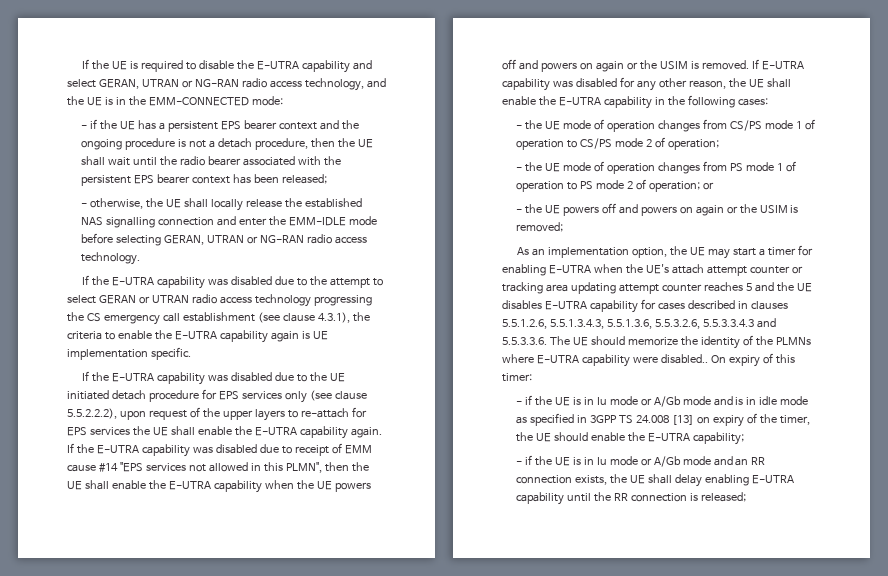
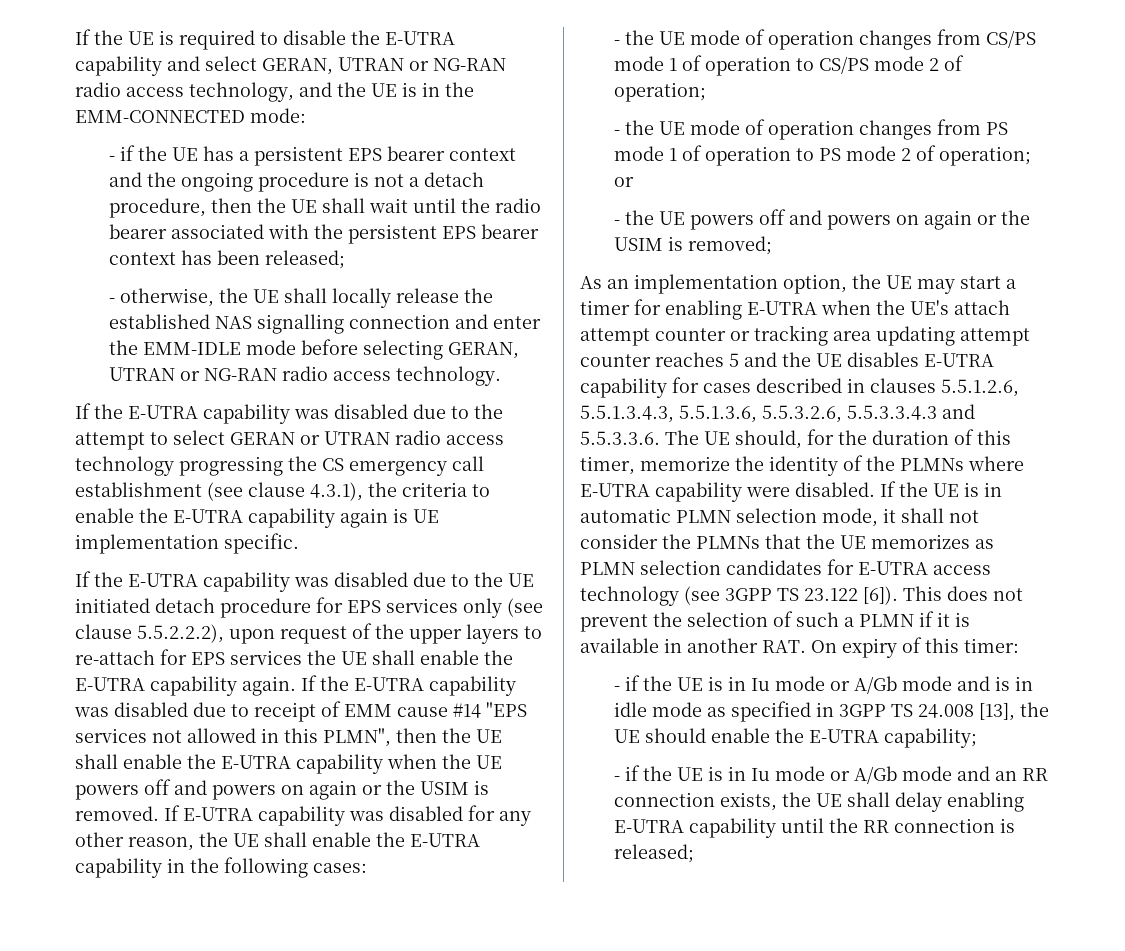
[590,336,625,346] should -> [735,429,1011,449] [580,456,635,475] should, for the duration of this timer,
[660,354,708,364] disabled.. -> [795,481,1002,497] [580,508,979,527] [580,534,994,549] [580,559,991,575] [580,586,1023,606] [580,611,970,632] [580,638,806,653] disabled. If the UE is in automatic PLMN selection mode, it shall not consider the PLMNs that the UE memorizes as PLMN selection candidates for E-UTRA access technology (see 3GPP TS 23.122 [6]). This does not prevent the selection of such a PLMN if it is available in another RAT.
[671,413,810,427] [13] on expiry of the timer, -> [978,703,1015,721] [13],

